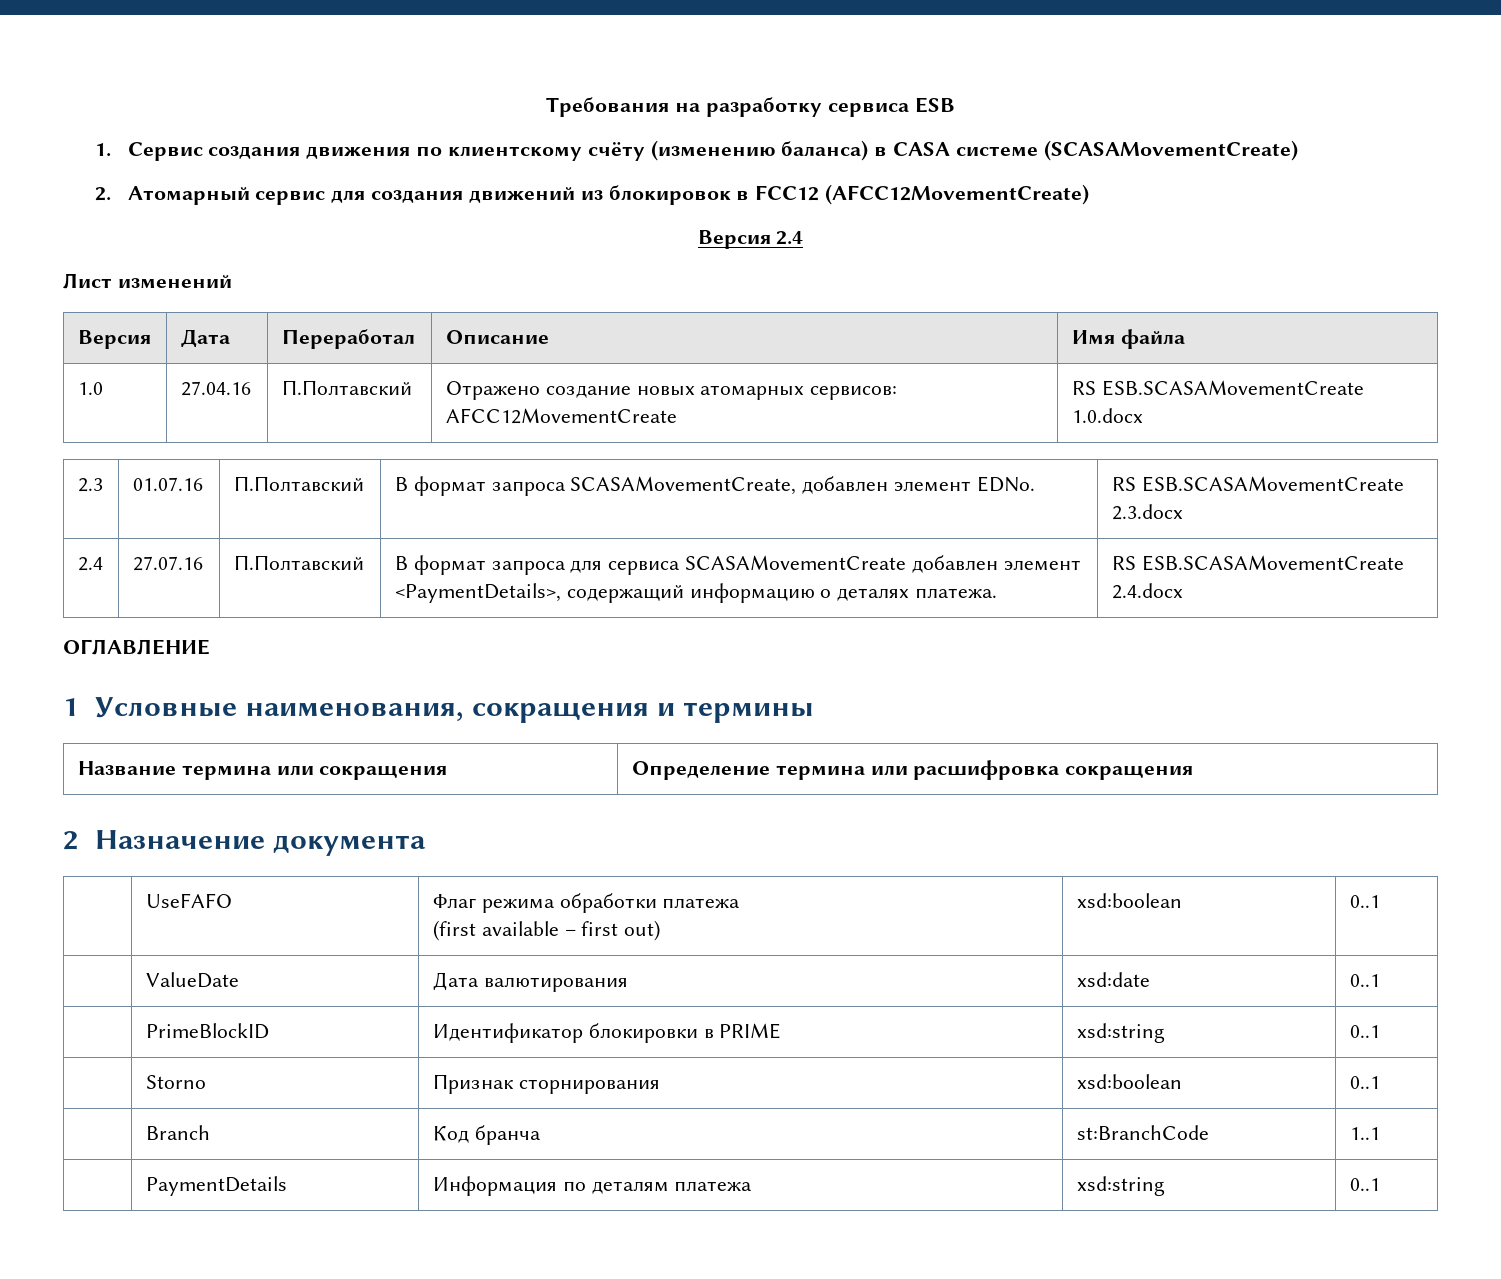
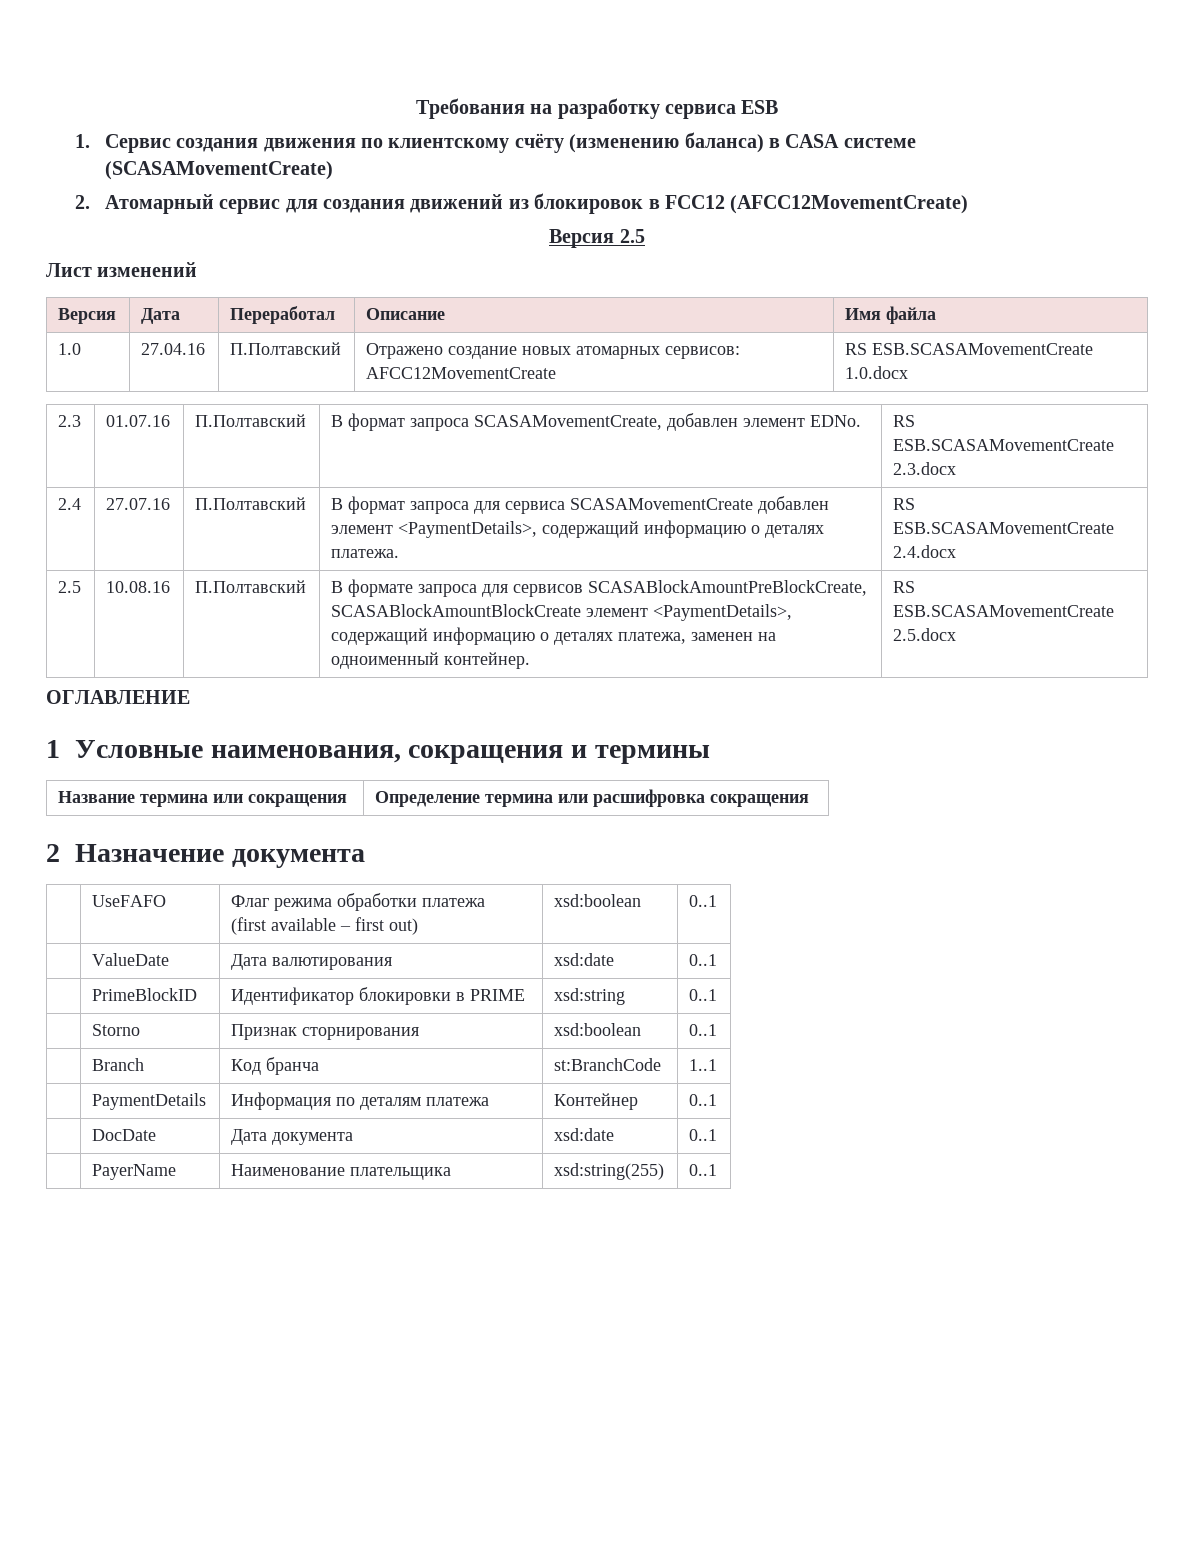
[776,231,804,245] 2.4 -> [619,229,645,243] 2.5
(1183, 591) none -> [58,581,82,593] [106,581,171,593] [195,580,307,593] [331,579,868,597] [331,604,793,621] [331,627,777,645] [331,652,531,669] [893,581,916,593] [893,605,1115,617] [893,628,957,641] // 2.5 | 10.08.16 | П.Полтавский | В формате запроса для сервисов SCASABlockAmountPreBlockCreate, SCASABlockAmountBlockCreate элемент <PaymentDetails>, содержащий информацию о деталях платежа, заменен на одноименный контейнер. | RS ESB.SCASAMovementCreate 2.5.docx
[1076,1176,1165,1196] [1349,1178,1380,1191] xsd:string | 0..1 -> [554,1093,639,1110] [689,1094,718,1106] [92,1129,157,1141] [231,1129,354,1145] [554,1128,615,1141] [689,1129,718,1141] [92,1164,177,1180] [231,1164,452,1180] [554,1163,665,1180] [689,1164,718,1176] Контейнер | 0..1 // | DocDate | Дата документа | xsd:date | 0..1 // | PayerName | Наименование плательщика | xsd:string(255) | 0..1

